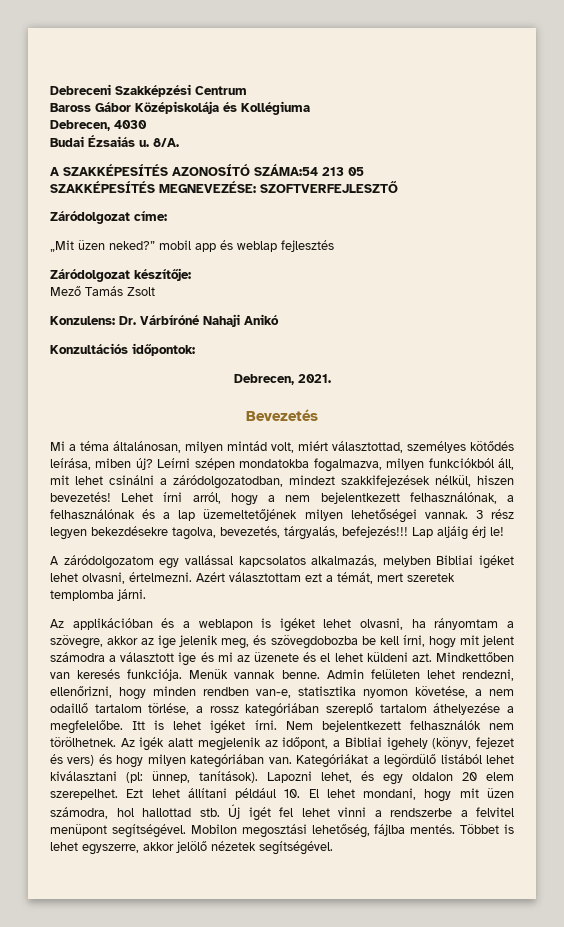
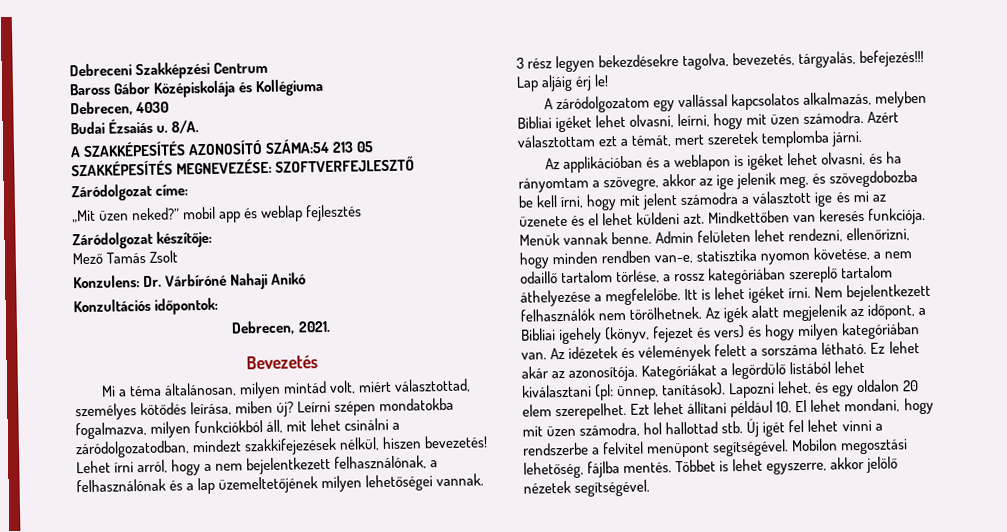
[129,572,192,582] értelmezni. -> [677,110,865,130] leírni, hogy mit üzen számodra.
(404, 624) none -> [869,153,884,164] és
(292, 760) none -> [550,341,920,362] [521,365,639,382] Az idézetek és vélemények felett a sorszáma létható. Ez lehet akár az azonosítója.

